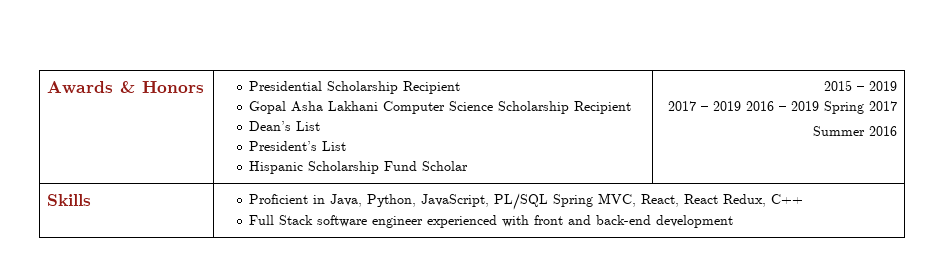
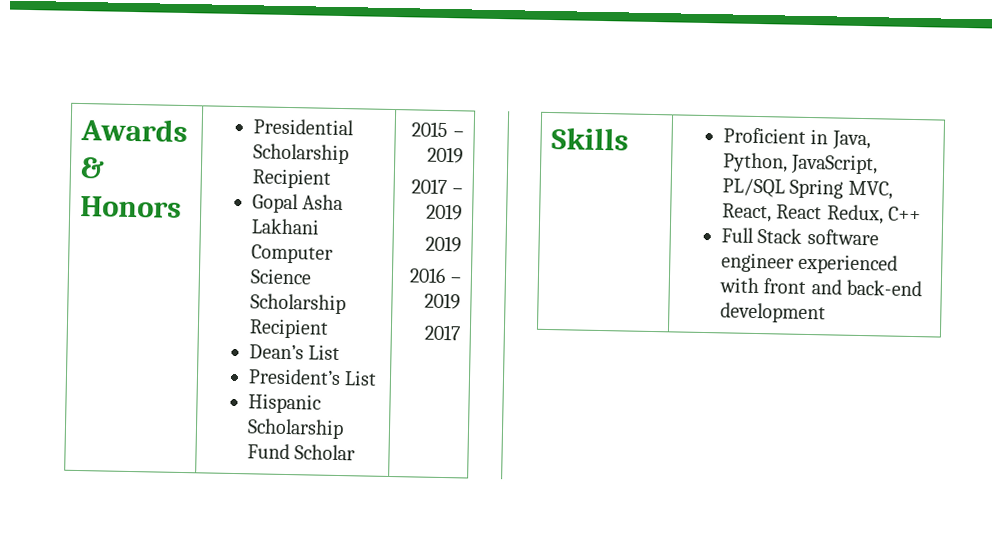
(742, 106) none -> [424,235,462,253] // 2019 //
[824,101,898,114] [813,126,898,136] Spring 2017 // Summer 2016 -> [423,324,461,341] // 2017

